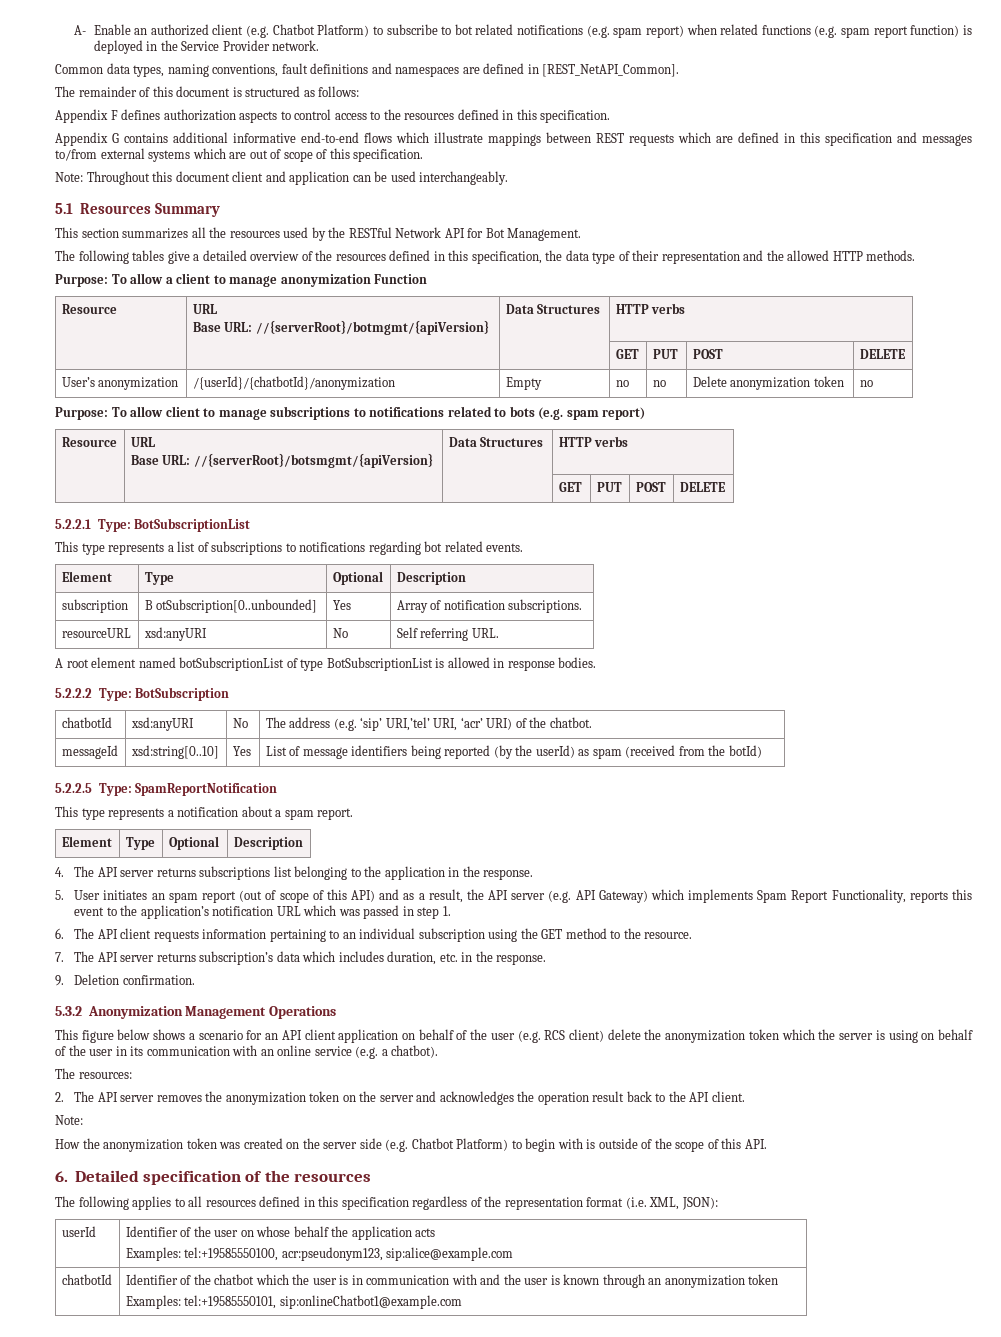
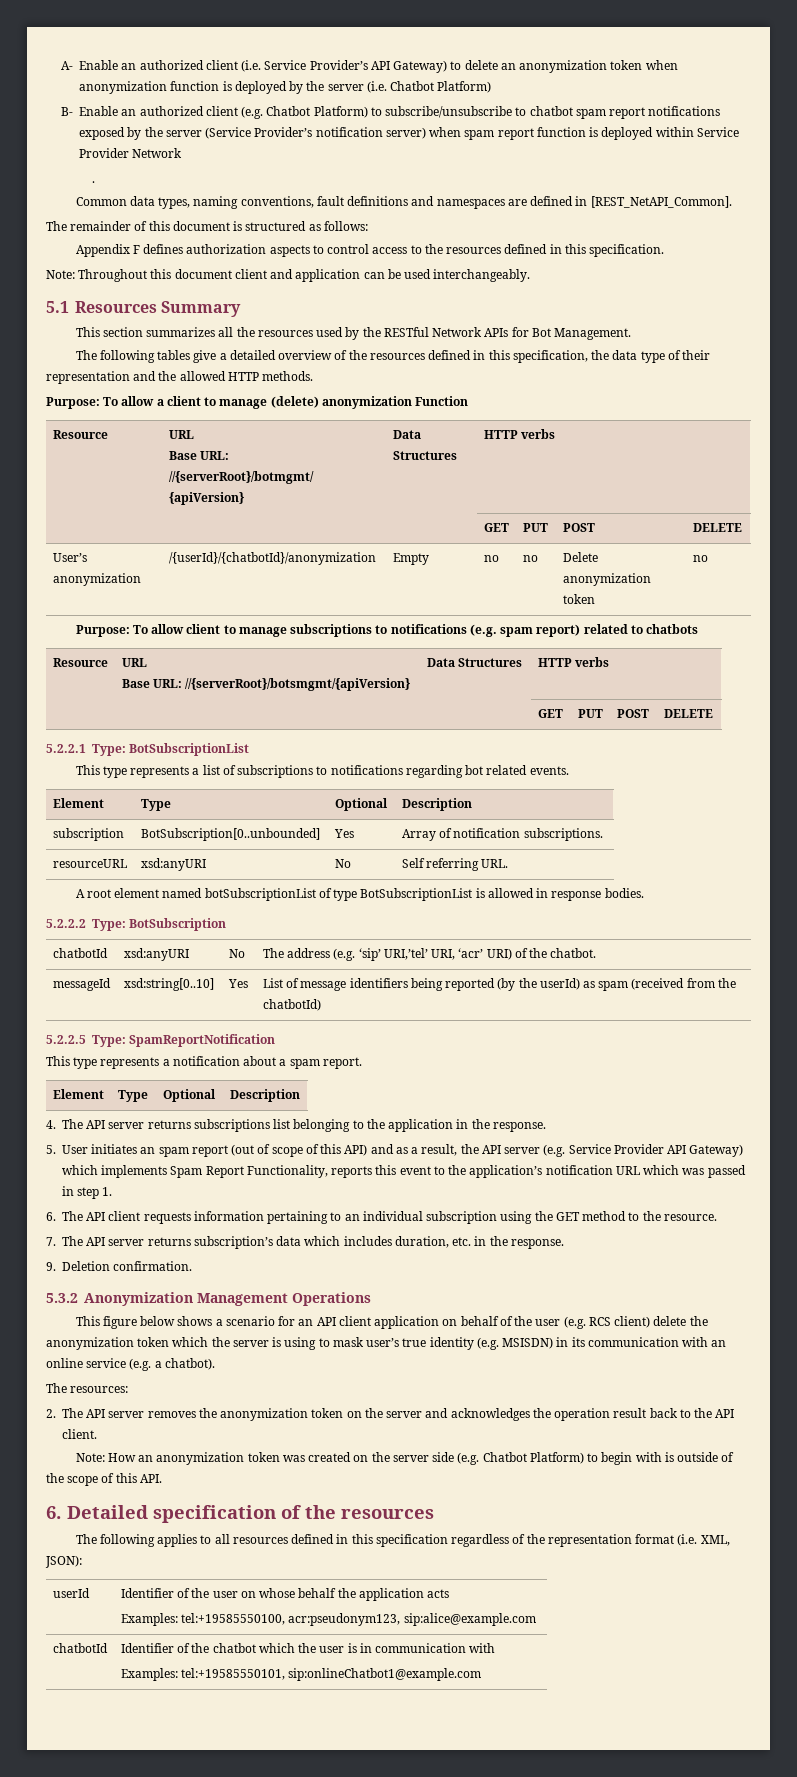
[246,24,973,38] [93,40,320,54] (e.g. Chatbot Platform) to subscribe to bot related notifications (e.g. spam report) when related functions (e.g. spam report function) is deployed in the Service Provider network. -> [241,60,678,73] [79,81,492,94] [61,106,721,119] [79,127,739,140] [79,148,183,158] [91,181,95,183] (i.e. Service Provider’s API Gateway) to delete an anonymization token when anonymization function is deployed by the server (i.e. Chatbot Platform) // B- Enable an authorized client (e.g. Chatbot Platform) to subscribe/unsubscribe to chatbot spam report notifications exposed by the server (Service Provider’s notification server) when spam report function is deployed within Service Provider Network // .
[55,132,972,146] [55,148,424,162] // Appendix G contains additional informative end-to-end flows which illustrate mappings between REST requests which are defined in this specification and messages to/from external systems which are out of scope of this specification. -> (665, 250) none
[444,228,465,238] API -> [484,328,509,337] APIs
(278, 281) none -> [270,396,319,408] (delete)
[447,406,646,420] related to bots (e.g. spam report) -> [469,624,699,637] (e.g. spam report) related to chatbots
[144,599,318,613] B otSubscription[0..unbounded] -> [140,828,320,841] BotSubscription[0..unbounded]
[728,745,762,758] botId) -> [262,999,321,1011] chatbotId)
(572, 896) none -> [568,1144,664,1154] Service Provider
[921,1029,974,1040] [55,1045,114,1056] on behalf of the user -> [318,1337,554,1350] to mask user’s true identity (e.g. MSISDN)
[55,1138,100,1149] // How the -> [107,1453,154,1462] How an
[480,1274,779,1288] and the user is known through an anonymization token -> (496, 1648) none

